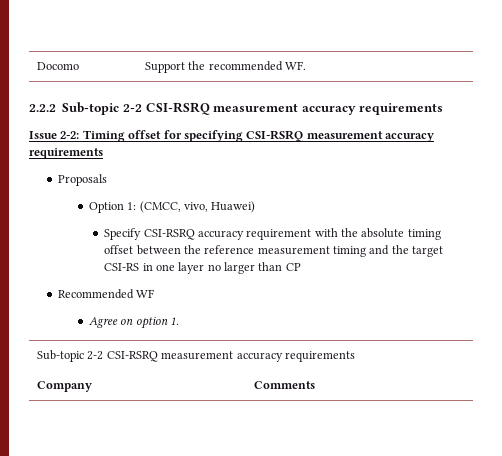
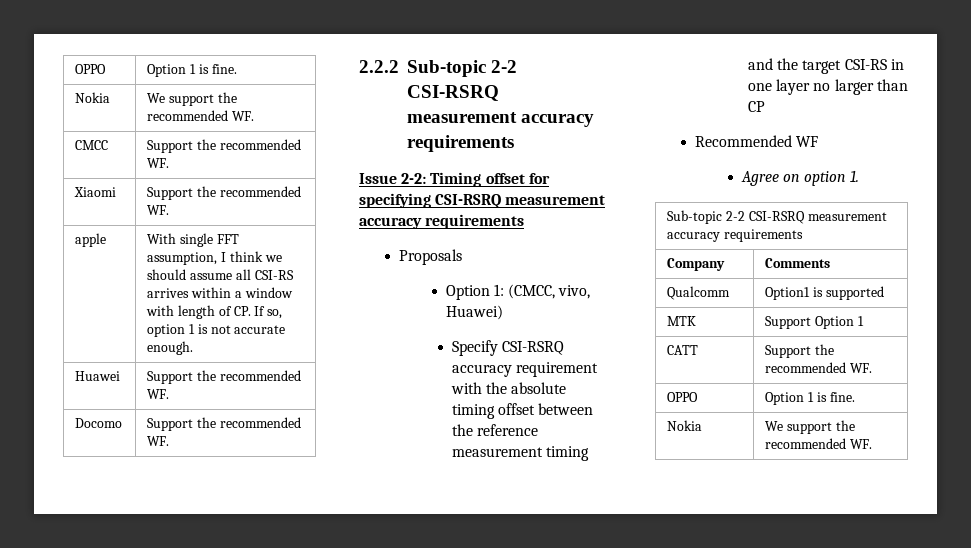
(36, 66) none -> [75,64,107,74] [147,64,237,77] [75,92,111,103] [147,92,237,106] [147,110,255,121] [75,140,109,150] [147,139,301,153] [147,158,170,168] [74,187,117,197] [147,186,301,200] [147,205,170,215] [75,233,107,247] [147,233,239,247] [147,251,282,265] [147,269,294,280] [147,287,293,298] [146,305,283,319] [147,324,286,337] [147,341,194,355] [75,371,121,381] [147,370,301,384] [147,389,170,399] OPPO | Option 1 is fine. // Nokia | We support the recommended WF. // CMCC | Support the recommended WF. // Xiaomi | Support the recommended WF. // apple | With single FFT assumption, I think we should assume all CSI-RS arrives within a window with length of CP. If so, option 1 is not accurate enough. // Huawei | Support the recommended WF. //
(315, 385) none -> [667,286,731,300] [765,286,884,300] [667,316,697,326] [765,316,864,329] [667,345,699,355] [765,344,835,358] [765,362,873,373] [667,392,699,402] [765,392,855,405] [667,420,703,431] [765,420,855,434] [765,438,873,449] // Qualcomm | Option1 is supported // MTK | Support Option 1 // CATT | Support the recommended WF. // OPPO | Option 1 is fine. // Nokia | We support the recommended WF.

